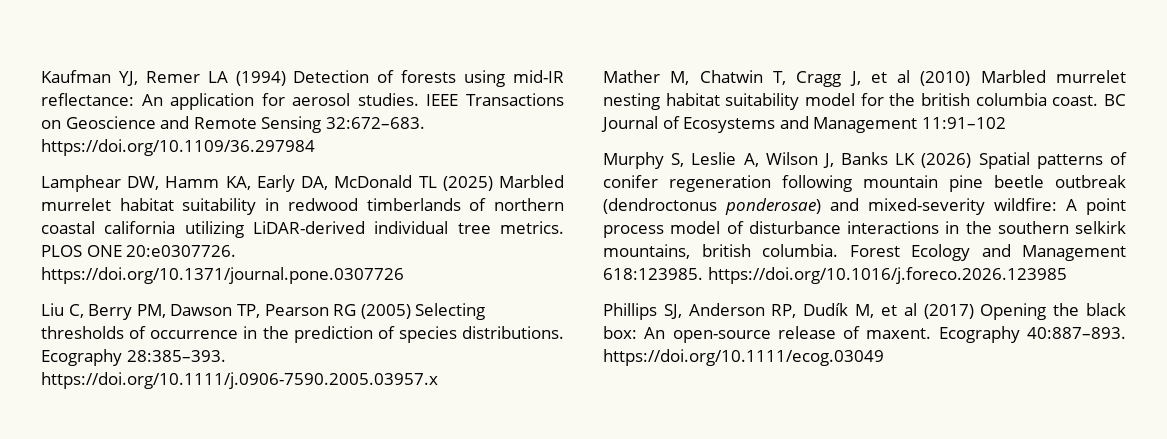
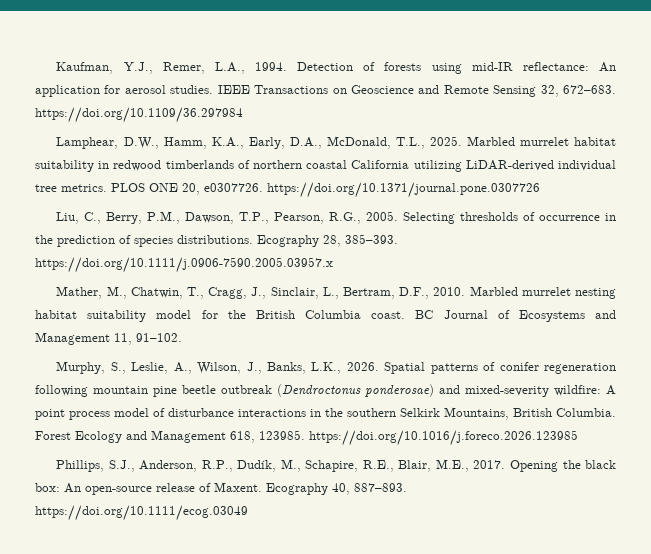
[41,70,286,86] Kaufman YJ, Remer LA (1994) -> [56,62,288,74] Kaufman, Y.J., Remer, L.A., 1994.
[325,117,425,129] 32:672–683. -> [540,85,617,97] 32, 672–683.
[41,175,493,192] Lamphear DW, Hamm KA, Early DA, McDonald TL (2025) -> [56,136,462,149] Lamphear, D.W., Hamm, K.A., Early, D.A., McDonald, T.L., 2025.
[104,221,176,234] california -> [351,160,410,169] California
[126,245,237,257] 20:e0307726. -> [182,183,263,195] 20, e0307726.
[41,303,411,320] Liu C, Berry PM, Dawson TP, Pearson RG (2005) -> [56,211,399,224] Liu, C., Berry, P.M., Dawson, T.P., Pearson, R.G., 2005.
[126,350,226,362] 28:385–393. -> [323,234,398,247] 28, 385–393.
[603,70,971,87] Mather M, Chatwin T, Cragg J, et al (2010) -> [56,286,466,299] Mather, M., Chatwin, T., Cragg, J., Sinclair, L., Bertram, D.F., 2010.
[921,93,1047,106] british columbia -> [255,310,361,319] British Columbia
[921,117,1006,129] [603,152,972,169] 11:91–102 // Murphy S, Leslie A, Wilson J, Banks LK (2026) -> [114,333,182,345] [56,361,379,374] 11, 91–102. // Murphy, S., Leslie, A., Wilson, J., Banks, L.K., 2026.
[603,198,717,214] (dendroctonus -> [277,384,361,397] (Dendroctonus
[1075,221,1126,234] [603,244,838,259] selkirk mountains, british columbia. -> [400,407,616,420] Selkirk Mountains, British Columbia.
[603,268,703,280] 618:123985. -> [230,430,305,443] 618, 123985.
[603,303,974,320] Phillips SJ, Anderson RP, Dudík M, et al (2017) -> [56,459,506,472] Phillips, S.J., Anderson, R.P., Dudík, M., Schapire, R.E., Blair, M.E., 2017.
[866,326,1126,343] maxent. Ecography 40:887–893. -> [214,482,407,495] Maxent. Ecography 40, 887–893.

